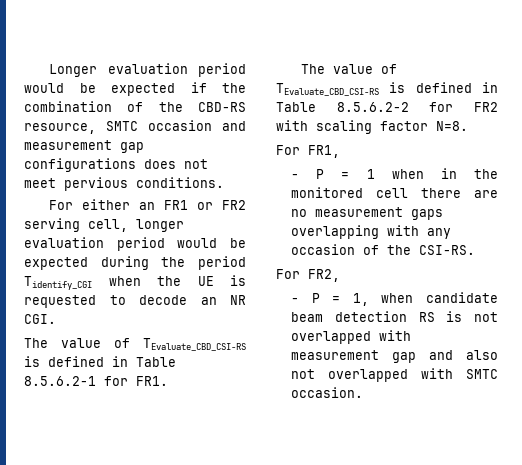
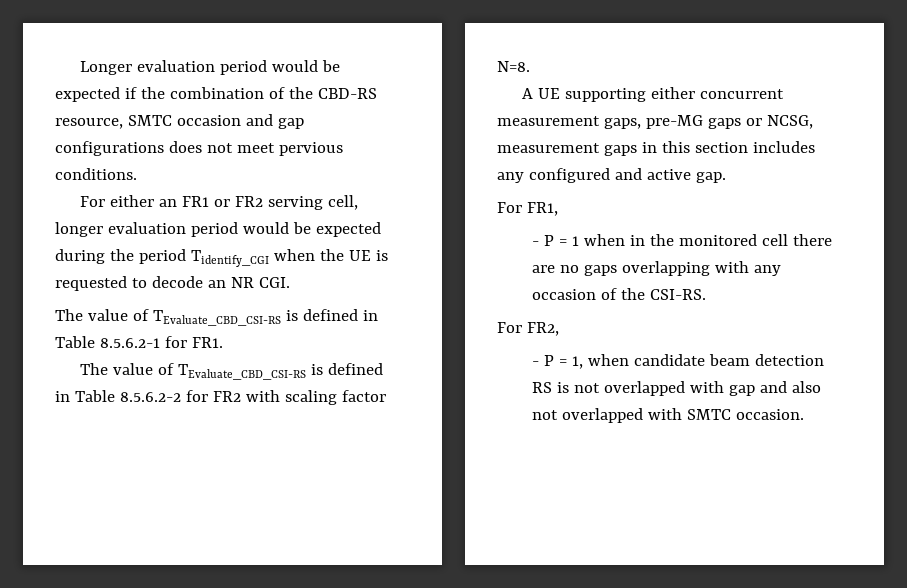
[24,140,112,150] measurement -> (273, 120) none
(468, 126) none -> [521,87,784,102] [497,115,813,129] [497,141,815,156] [497,168,726,183] // A UE supporting either concurrent measurement gaps, pre-MG gaps or NCSG, measurement gaps in this section includes any configured and active gap.
[315,207,404,217] measurement -> (580, 269) none
[291,350,380,360] measurement -> (725, 387) none

